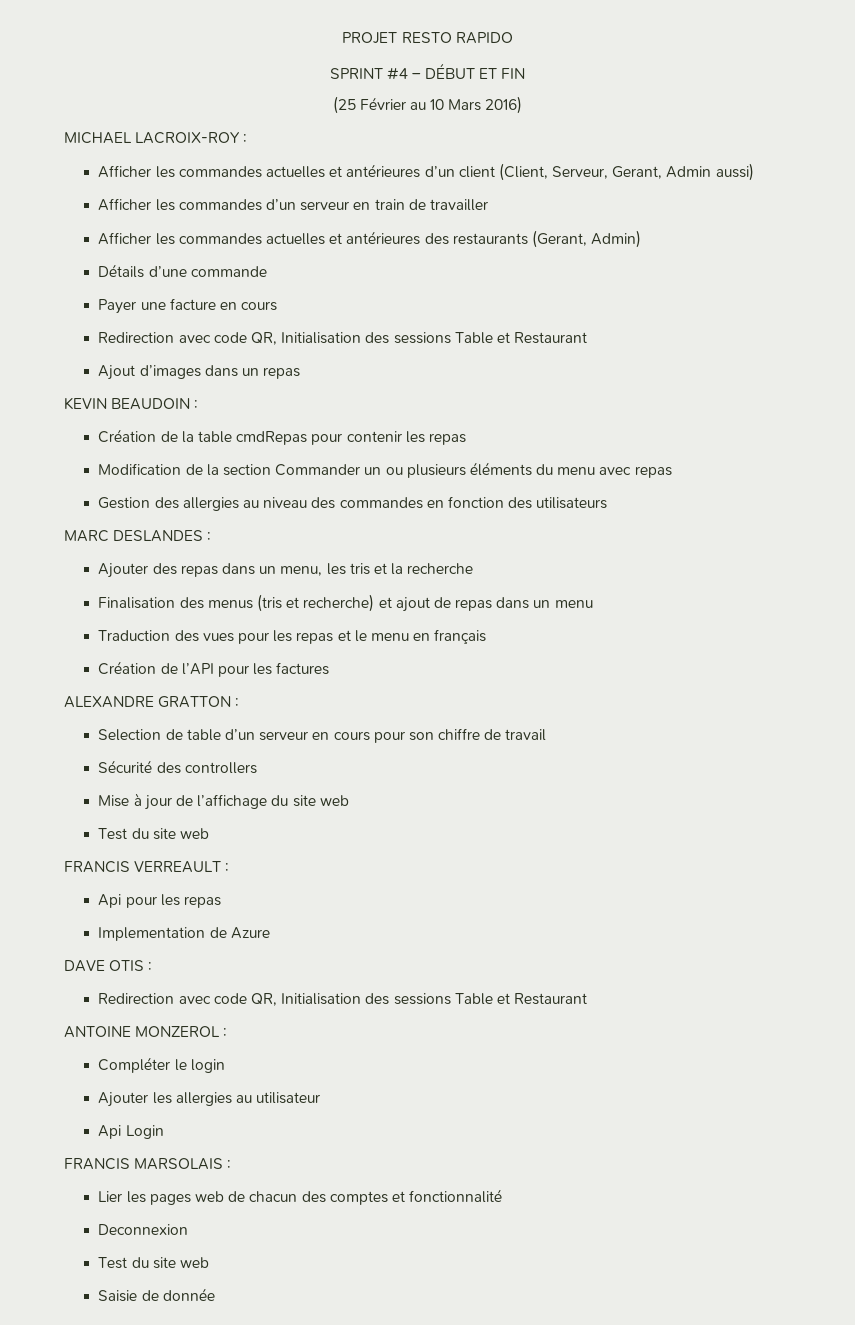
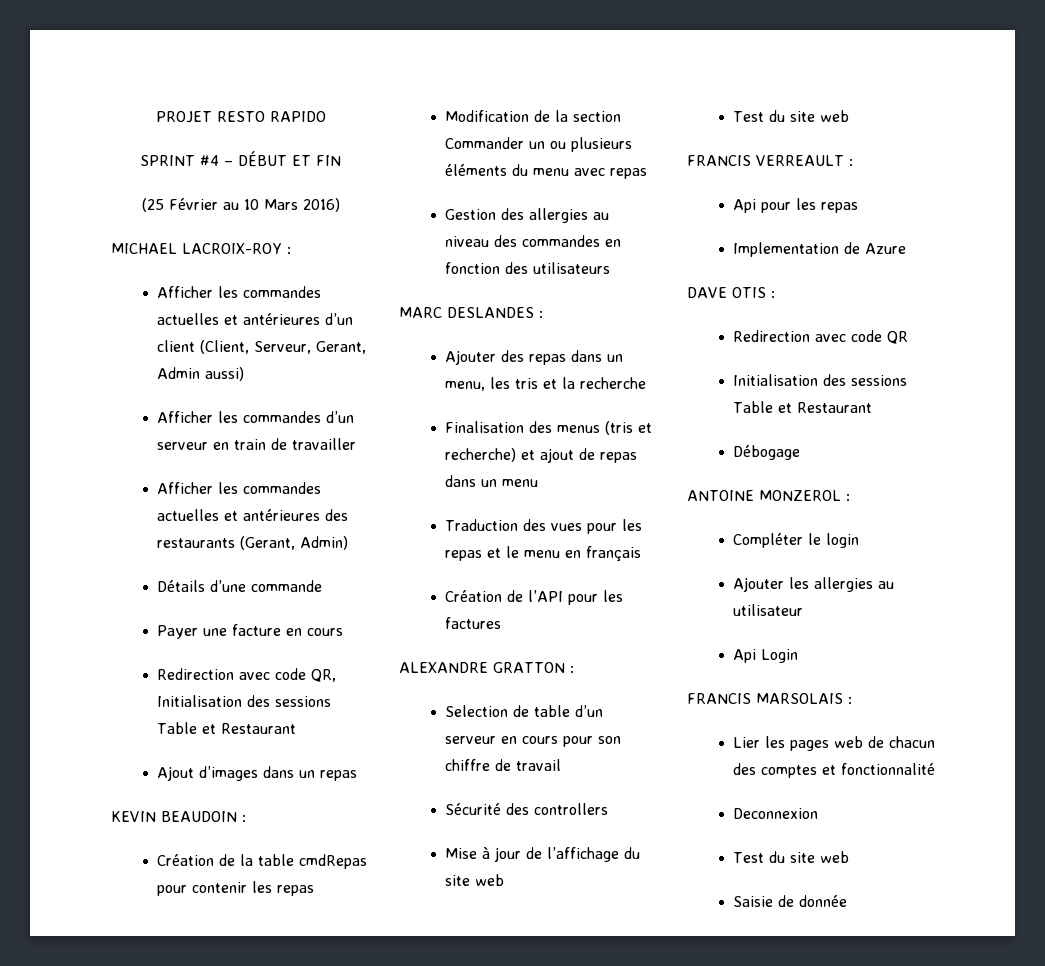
[250,993,588,1006] QR, Initialisation des sessions Table et Restaurant -> [887,331,909,344] [733,374,908,386] [733,401,873,413] [733,445,801,460] QR // Initialisation des sessions Table et Restaurant // Débogage

